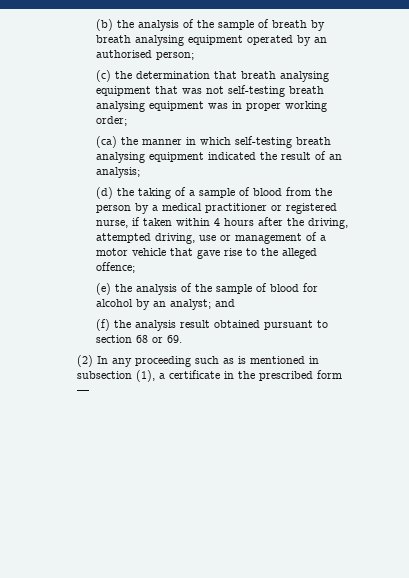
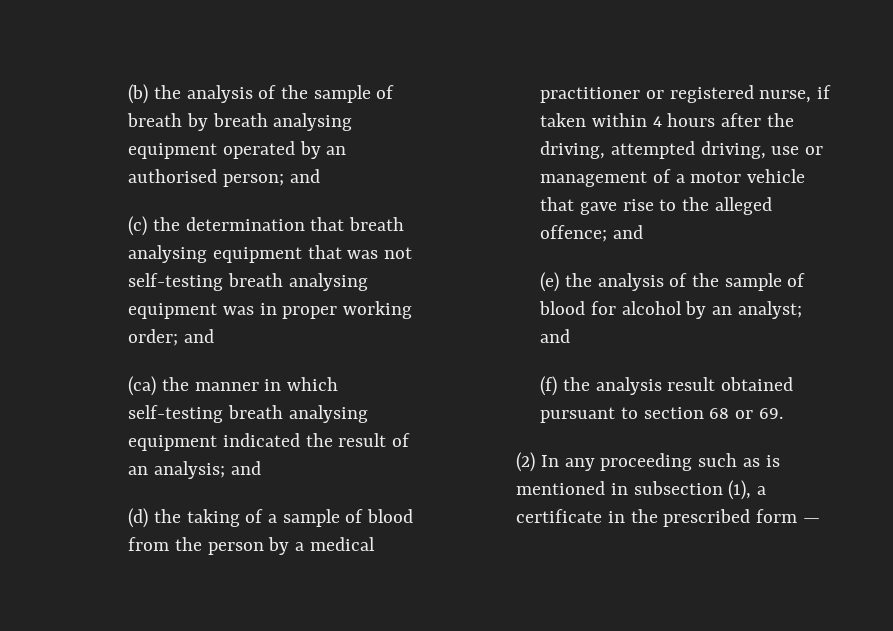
(195, 56) none -> [289,169,320,183] and
(128, 121) none -> [183,329,214,343] and
(141, 172) none -> [230,461,261,475] and
(136, 267) none -> [612,225,643,239] and

